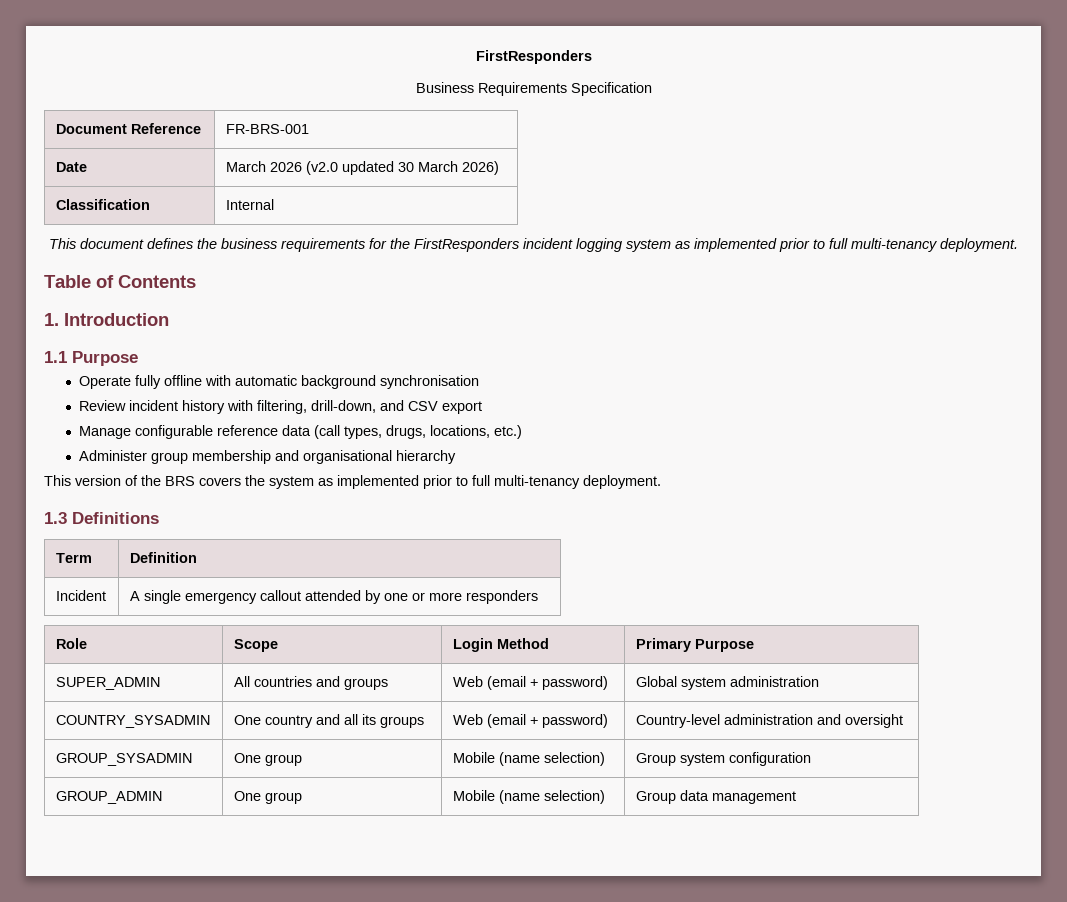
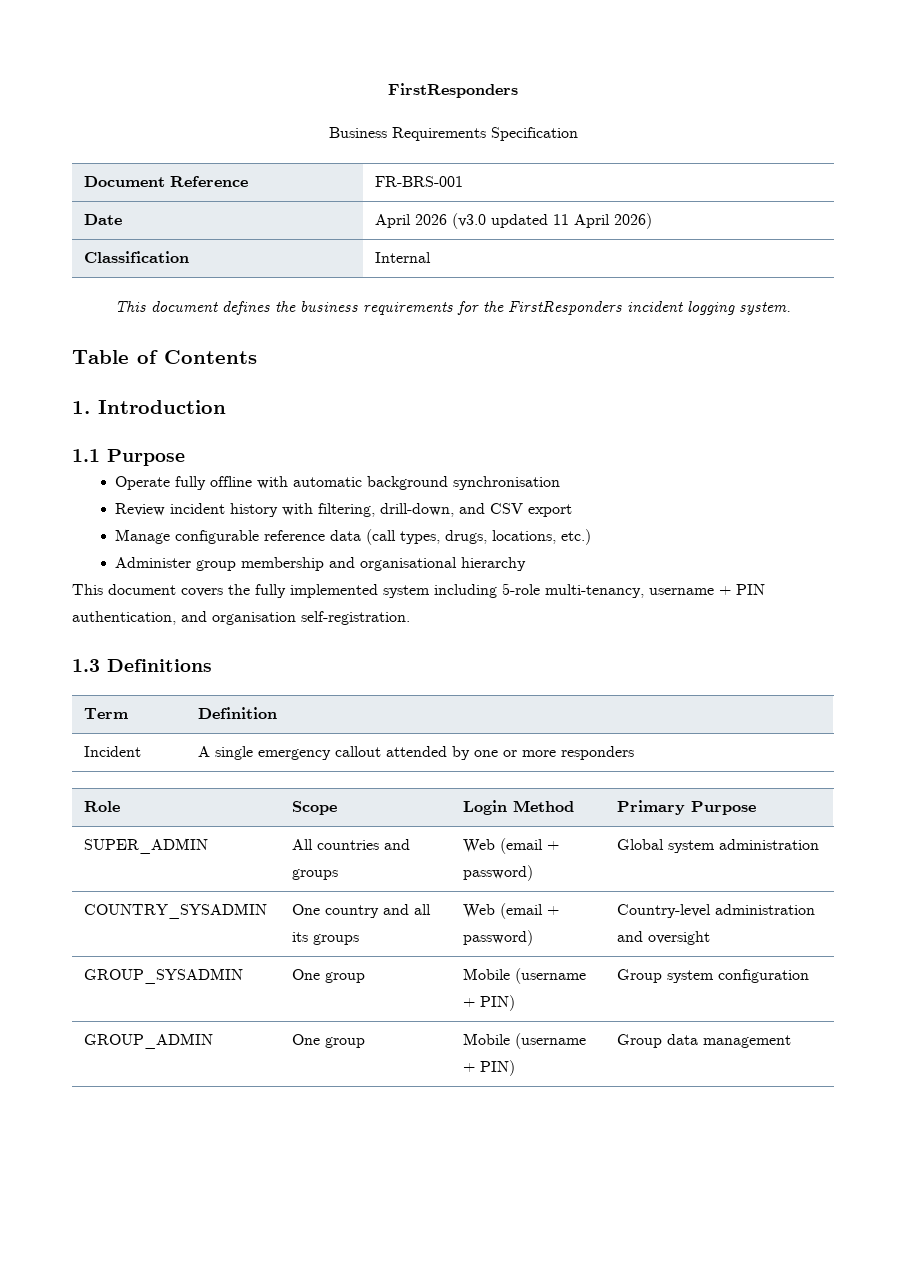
[225,161,458,175] March 2026 (v2.0 updated 30 March -> [375,213,611,229] April 2026 (v3.0 updated 11 April
[626,238,1018,252] system as implemented prior to full multi-tenancy deployment. -> [739,302,791,315] system.
[75,475,661,489] version of the BRS covers the system as implemented prior to full multi-tenancy deployment. -> [108,583,765,598] [72,611,410,625] document covers the fully implemented system including 5-role multi-tenancy, username + PIN authentication, and organisation self-registration.
[498,752,605,766] (name selection) -> [515,968,587,984] [463,995,516,1011] (username + PIN)
[498,790,605,804] (name selection) -> [515,1033,587,1049] [463,1060,516,1076] (username + PIN)

